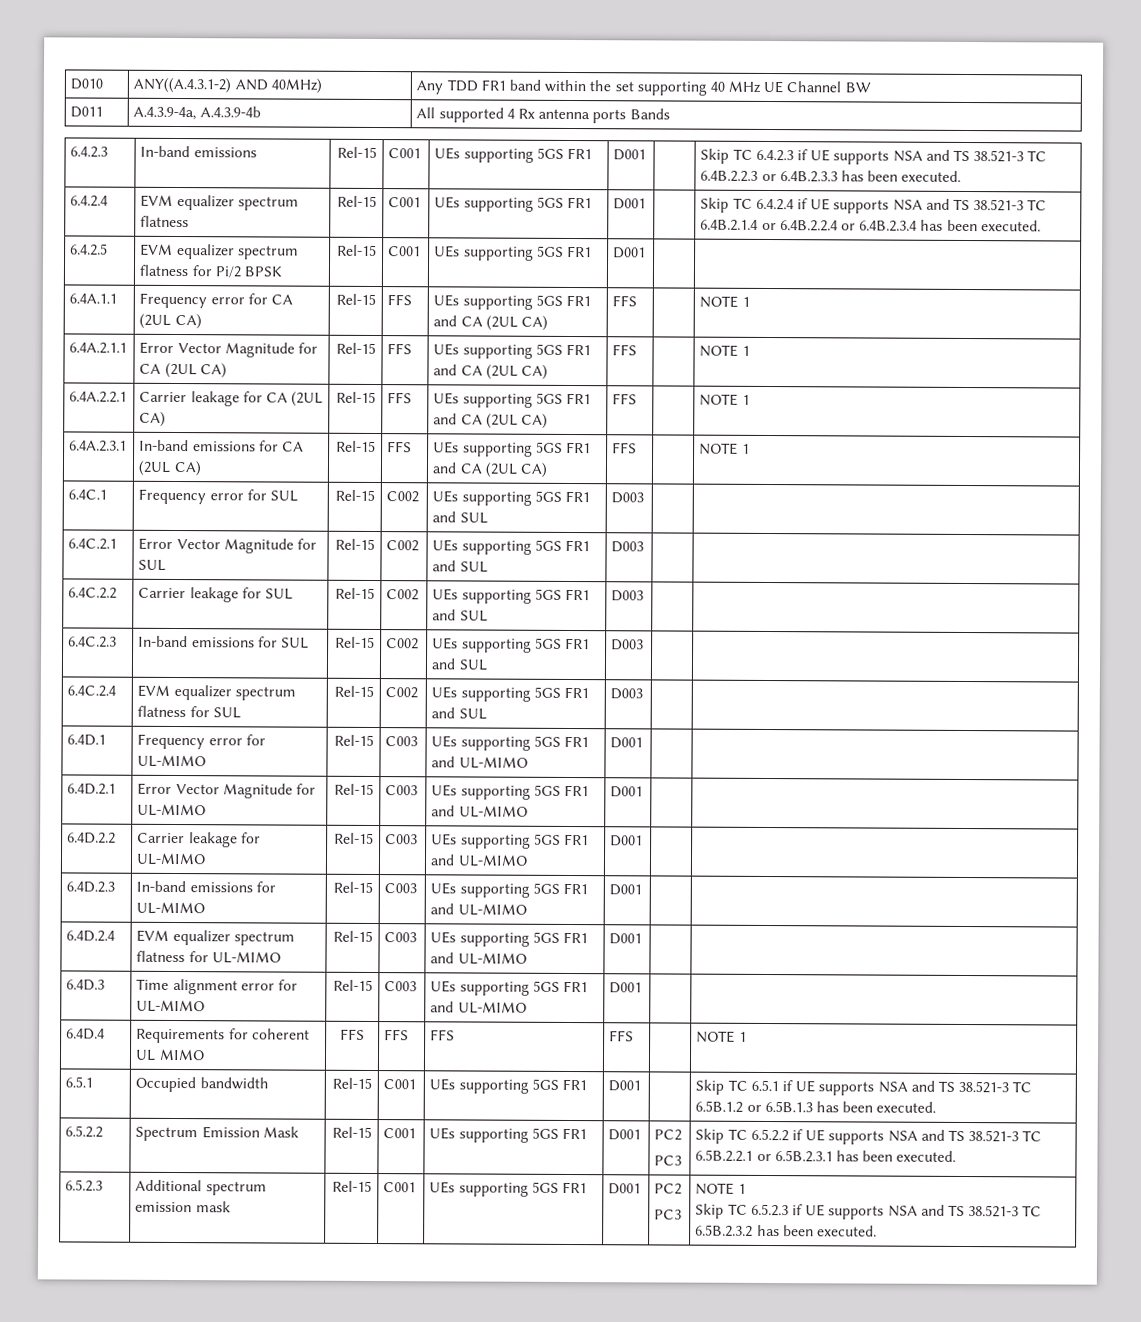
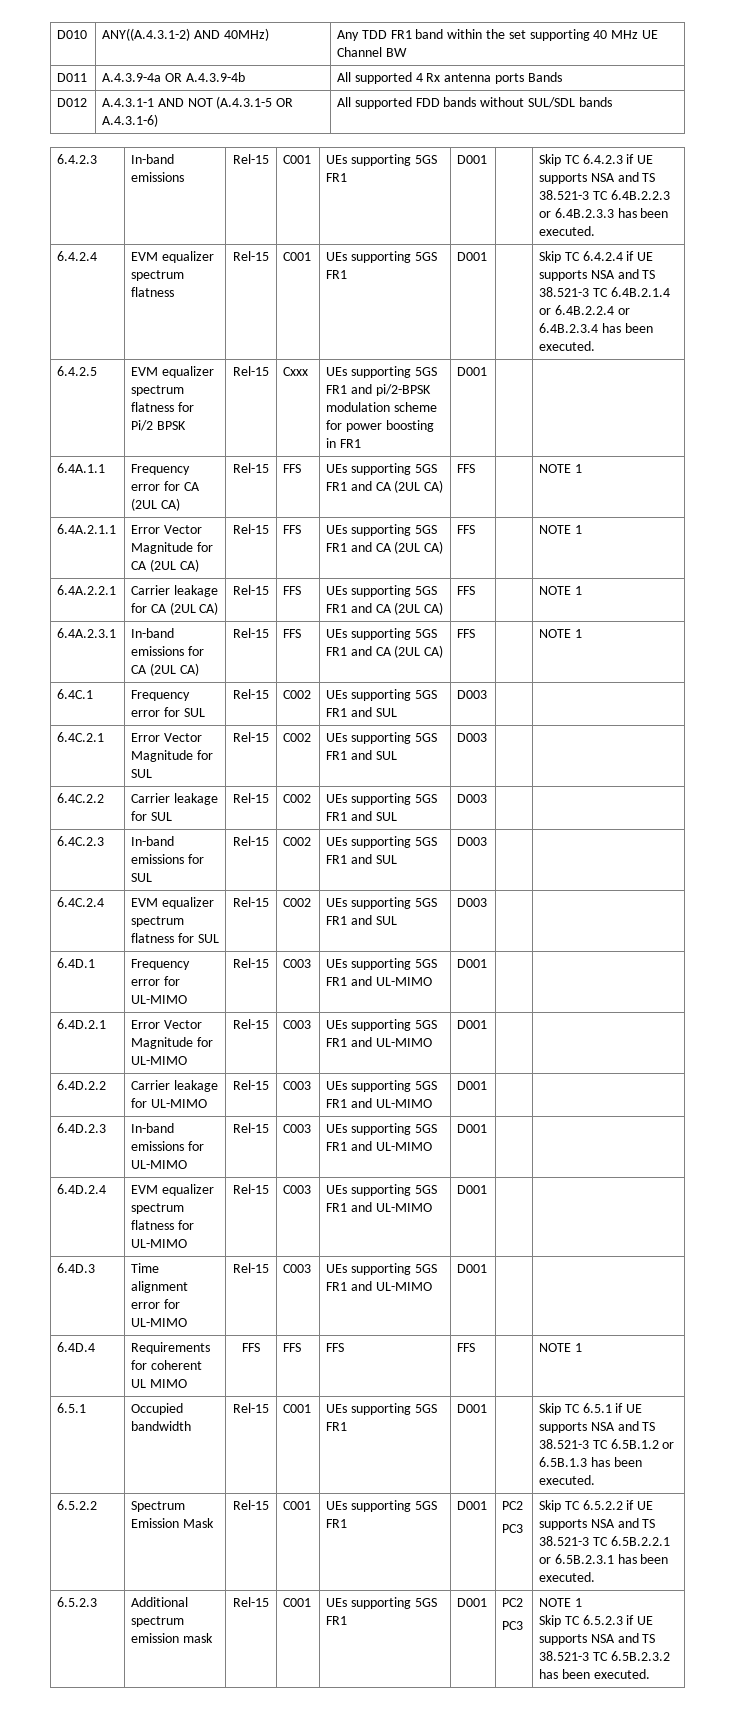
[133,106,197,121] A.4.3.9-4a, -> [102,73,182,82] A.4.3.9-4a OR
(670, 114) none -> [57,98,88,107] [102,96,294,109] [102,114,159,127] [337,97,612,109] // D012 | A.4.3.1-1 AND NOT (A.4.3.1-5 OR A.4.3.1-6) | All supported FDD bands without SUL/SDL bands
[388,246,422,257] [434,245,592,261] C001 | UEs supporting 5GS FR1 -> [283,367,309,376] [326,366,437,378] [326,384,431,396] [326,402,437,412] [326,420,434,432] [326,438,361,448] Cxxx | UEs supporting 5GS FR1 and pi/2-BPSK modulation scheme for power boosting in FR1

